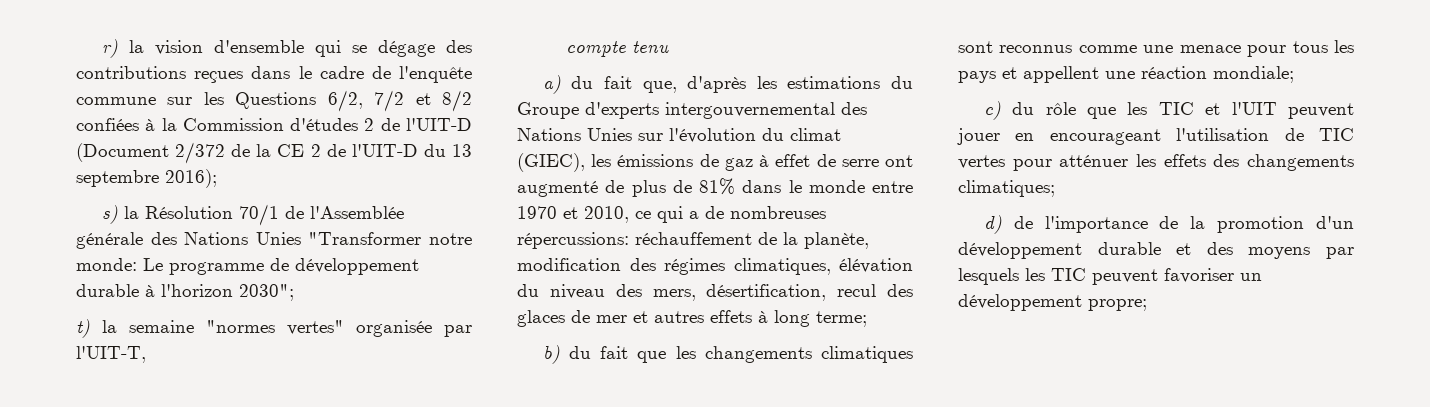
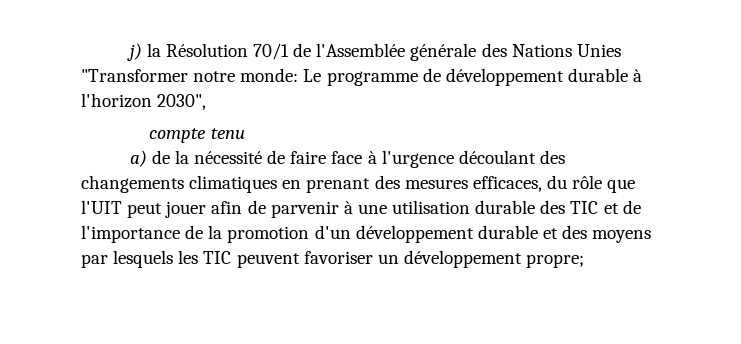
[101,39,473,58] [76,66,472,83] [76,90,472,112] [76,118,472,131] [76,142,472,164] [76,169,217,188] [101,205,118,224] r) la vision d'ensemble qui se dégage des contributions reçues dans le cadre de l'enquête commune sur les Questions 6/2, 7/2 et 8/2 confiées à la Commission d'études 2 de l'UIT-D (Document 2/372 de la CE 2 de l'UIT-D du 13 septembre 2016); // s) -> [126,43,142,61] j)
[239,284,294,301] [76,319,472,338] [76,346,146,363] [565,41,669,57] [542,75,913,94] [517,102,867,119] [517,128,841,143] [517,153,913,172] [517,178,913,197] [517,206,826,223] [517,232,869,249] [517,258,913,275] [517,284,913,301] [517,310,867,327] [542,345,913,364] [958,40,1354,57] [958,66,1294,83] [983,101,1354,120] [957,128,1354,145] [958,154,1354,171] [958,180,1055,197] [983,215,1002,234] 2030"; // t) la semaine "normes vertes" organisée par l'UIT-T, // compte tenu // a) du fait que, d'après les estimations du Groupe d'experts intergouvernemental des Nations Unies sur l'évolution du climat (GIEC), les émissions de gaz à effet de serre ont augmenté de plus de 81% dans le monde entre 1970 et 2010, ce qui a de nombreuses répercussions: réchauffement de la planète, modification des régimes climatiques, élévation du niveau des mers, désertification, recul des glaces de mer et autres effets à long terme; // b) du fait que les changements climatiques sont reconnus comme une menace pour tous les pays et appellent une réaction mondiale; // c) du rôle que les TIC et l'UIT peuvent jouer en encourageant l'utilisation de TIC vertes pour atténuer les effets des changements climatiques; // d) -> [157,94,207,110] [149,128,245,143] [129,150,566,168] [81,175,636,193] [81,200,619,218] 2030", // compte tenu // a) de la nécessité de faire face à l'urgence découlant des changements climatiques en prenant des mesures efficaces, du rôle que l'UIT peut jouer afin de parvenir à une utilisation durable des TIC et

